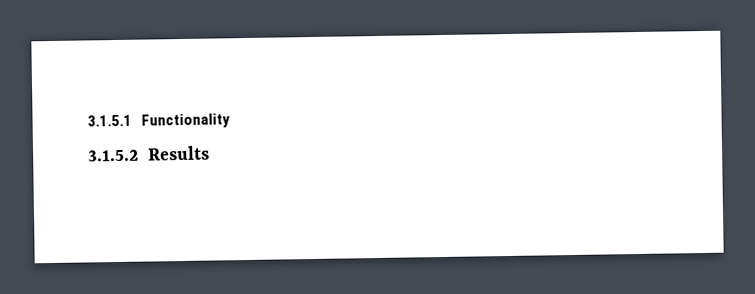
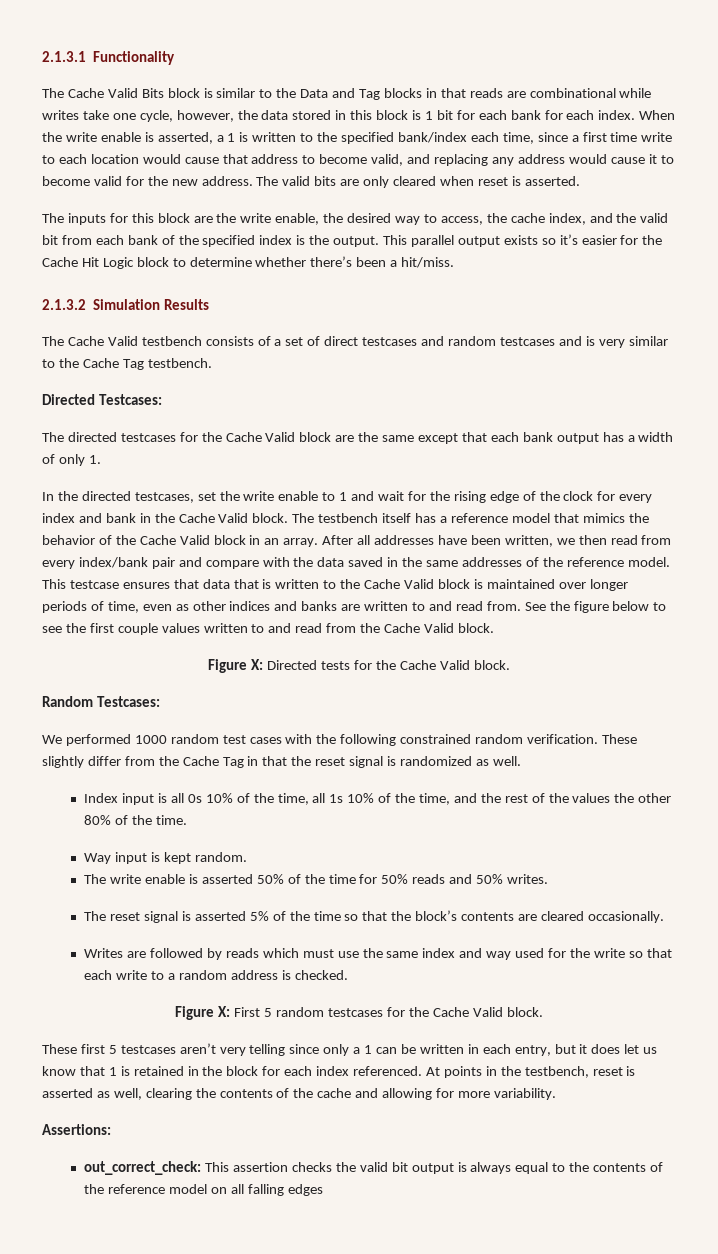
[87,114,132,127] 3.1.5.1 -> [42,51,86,62] 2.1.3.1
[88,145,210,162] 3.1.5.2 Results -> [42,88,652,100] [42,110,676,122] [42,132,673,144] [42,154,674,166] [42,176,580,188] [42,213,669,225] [42,234,663,247] [42,256,455,269] [42,299,210,310] [42,336,668,348] [42,358,212,370] [42,394,162,405] [42,432,674,444] [42,454,101,466] [42,491,653,503] [42,513,649,523] [42,535,672,547] [42,557,670,569] [42,579,628,591] [42,601,667,613] [42,623,494,635] [208,659,510,673] [42,696,160,707] [42,734,637,746] [42,756,521,768] [84,793,672,805] [84,815,187,825] [84,852,247,864] [84,874,549,884] [84,910,664,923] [84,948,672,960] [84,970,348,980] [175,1006,543,1020] [42,1043,658,1056] [42,1066,636,1078] [42,1088,556,1100] [42,1124,111,1135] [84,1161,664,1175] [84,1184,323,1196] The Cache Valid Bits block is similar to the Data and Tag blocks in that reads are combinational while writes take one cycle, however, the data stored in this block is 1 bit for each bank for each index. When the write enable is asserted, a 1 is written to the specified bank/index each time, since a first time write to each location would cause that address to become valid, and replacing any address would cause it to become valid for the new address. The valid bits are only cleared when reset is asserted. // The inputs for this block are the write enable, the desired way to access, the cache index, and the valid bit from each bank of the specified index is the output. This parallel output exists so it’s easier for the Cache Hit Logic block to determine whether there’s been a hit/miss. // 2.1.3.2 Simulation Results // The Cache Valid testbench consists of a set of direct testcases and random testcases and is very similar to the Cache Tag testbench. // Directed Testcases: // The directed testcases for the Cache Valid block are the same except that each bank output has a width of only 1. // In the directed testcases, set the write enable to 1 and wait for the rising edge of the clock for every index and bank in the Cache Valid block. The testbench itself has a reference model that mimics the behavior of the Cache Valid block in an array. After all addresses have been written, we then read from every index/bank pair and compare with the data saved in the same addresses of the reference model. This testcase ensures that data that is written to the Cache Valid block is maintained over longer periods of time, even as other indices and banks are written to and read from. See the figure below to see the first couple values written to and read from the Cache Valid block. // Figure X: Directed tests for the Cache Valid block. // Random Testcases: // We performed 1000 random test cases with the following constrained random verification. These slightly differ from the Cache Tag in that the reset signal is randomized as well. // Index input is all 0s 10% of the time, all 1s 10% of the time, and the rest of the values the other 80% of the time. // Way input is kept random. // The write enable is asserted 50% of the time for 50% reads and 50% writes. // The reset signal is asserted 5% of the time so that the block’s contents are cleared occasionally. // Writes are followed by reads which must use the same index and way used for the write so that each write to a random address is checked. // Figure X: First 5 random testcases for the Cache Valid block. // These first 5 testcases aren’t very telling since only a 1 can be written in each entry, but it does let us know that 1 is retained in the block for each index referenced. At points in the testbench, reset is asserted as well, clearing the contents of the cache and allowing for more variability. // Assertions: // out_correct_check: This assertion checks the valid bit output is always equal to the contents of the reference model on all falling edges

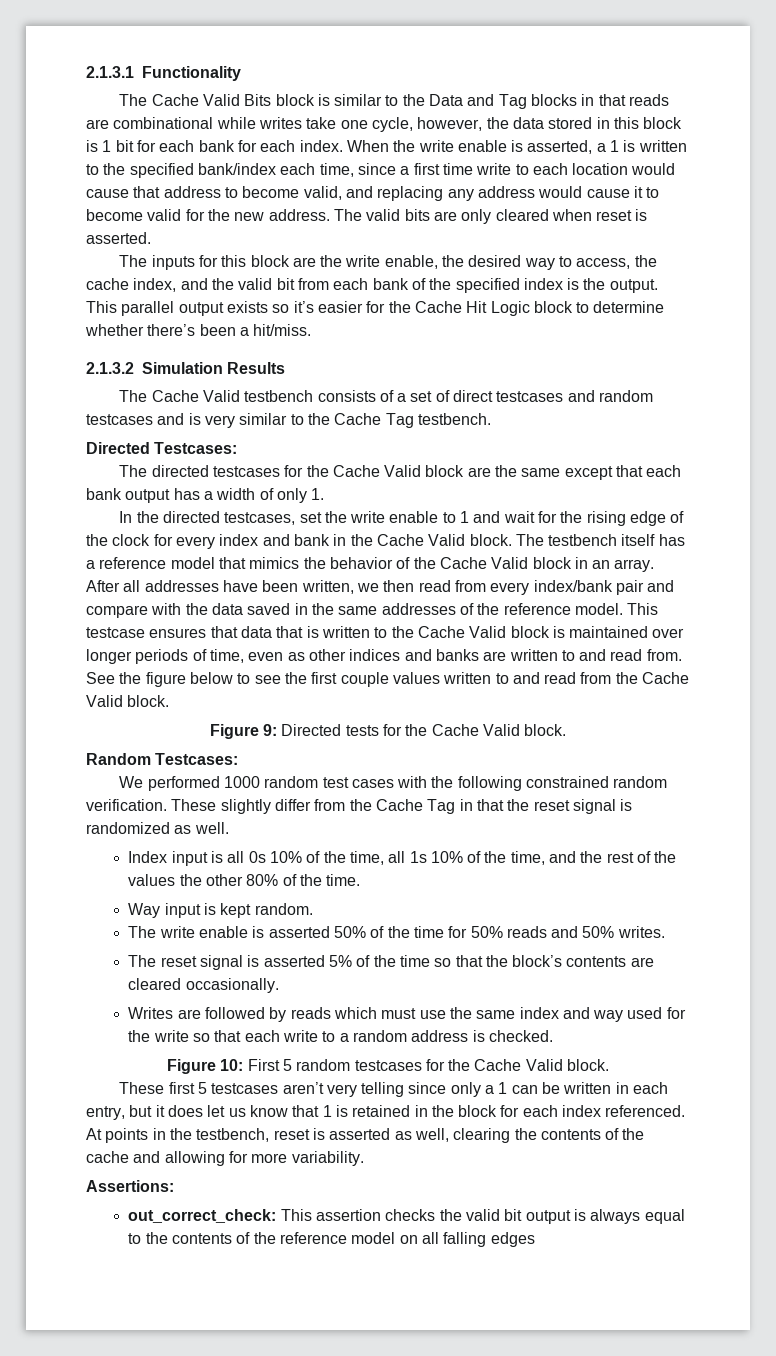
[251,659,264,670] X: -> [263,724,278,736] 9:
[218,1006,231,1017] X: -> [220,1059,244,1071] 10:

